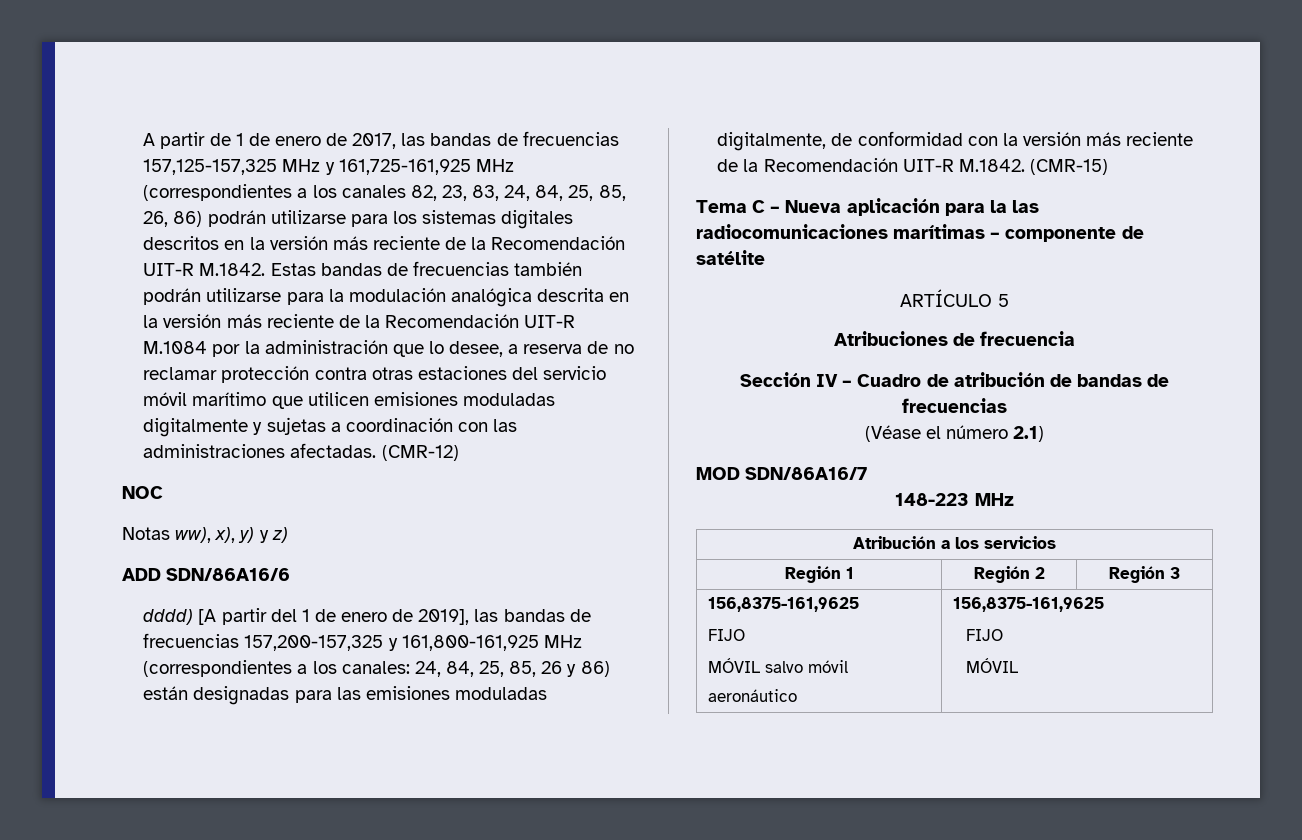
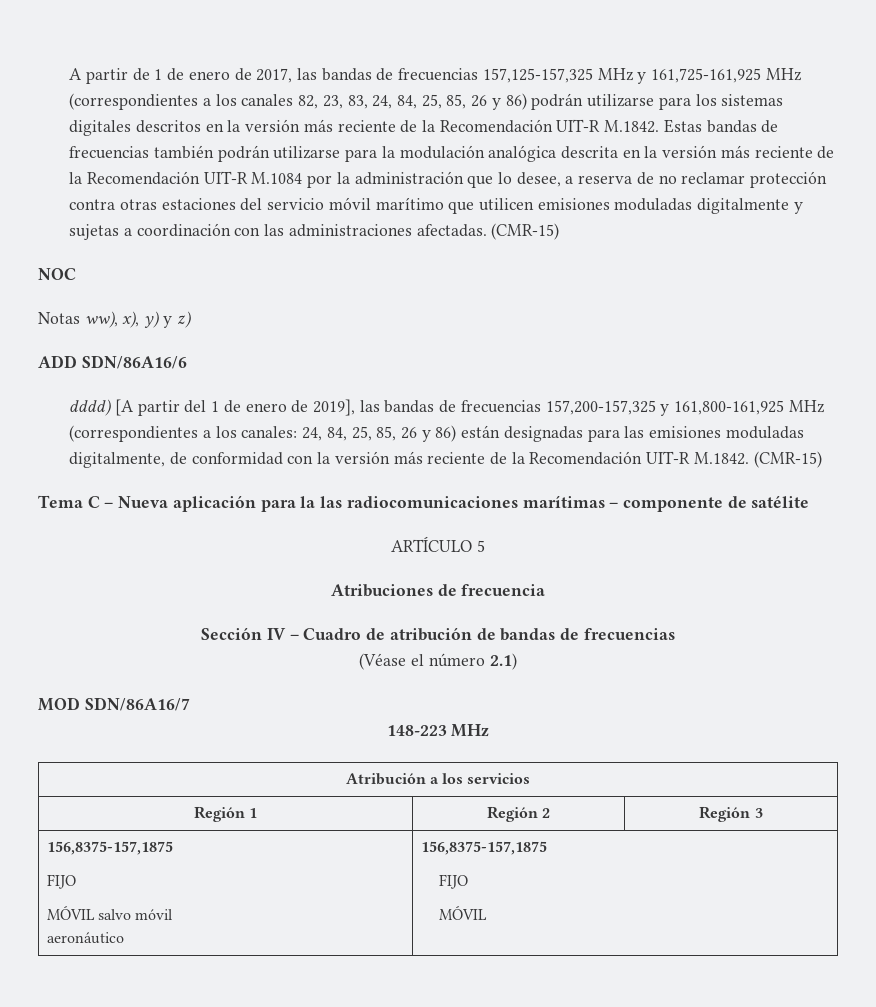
[143,211,169,227] 26, -> [471,95,501,110] 26 y
[381,445,459,461] (CMR-12) -> [491,223,560,240] (CMR-15)
[708,597,860,612] 156,8375-161,9625 -> [46,841,173,855] 156,8375-157,1875
[953,597,1105,612] 156,8375-161,9625 -> [420,841,547,855] 156,8375-157,1875

